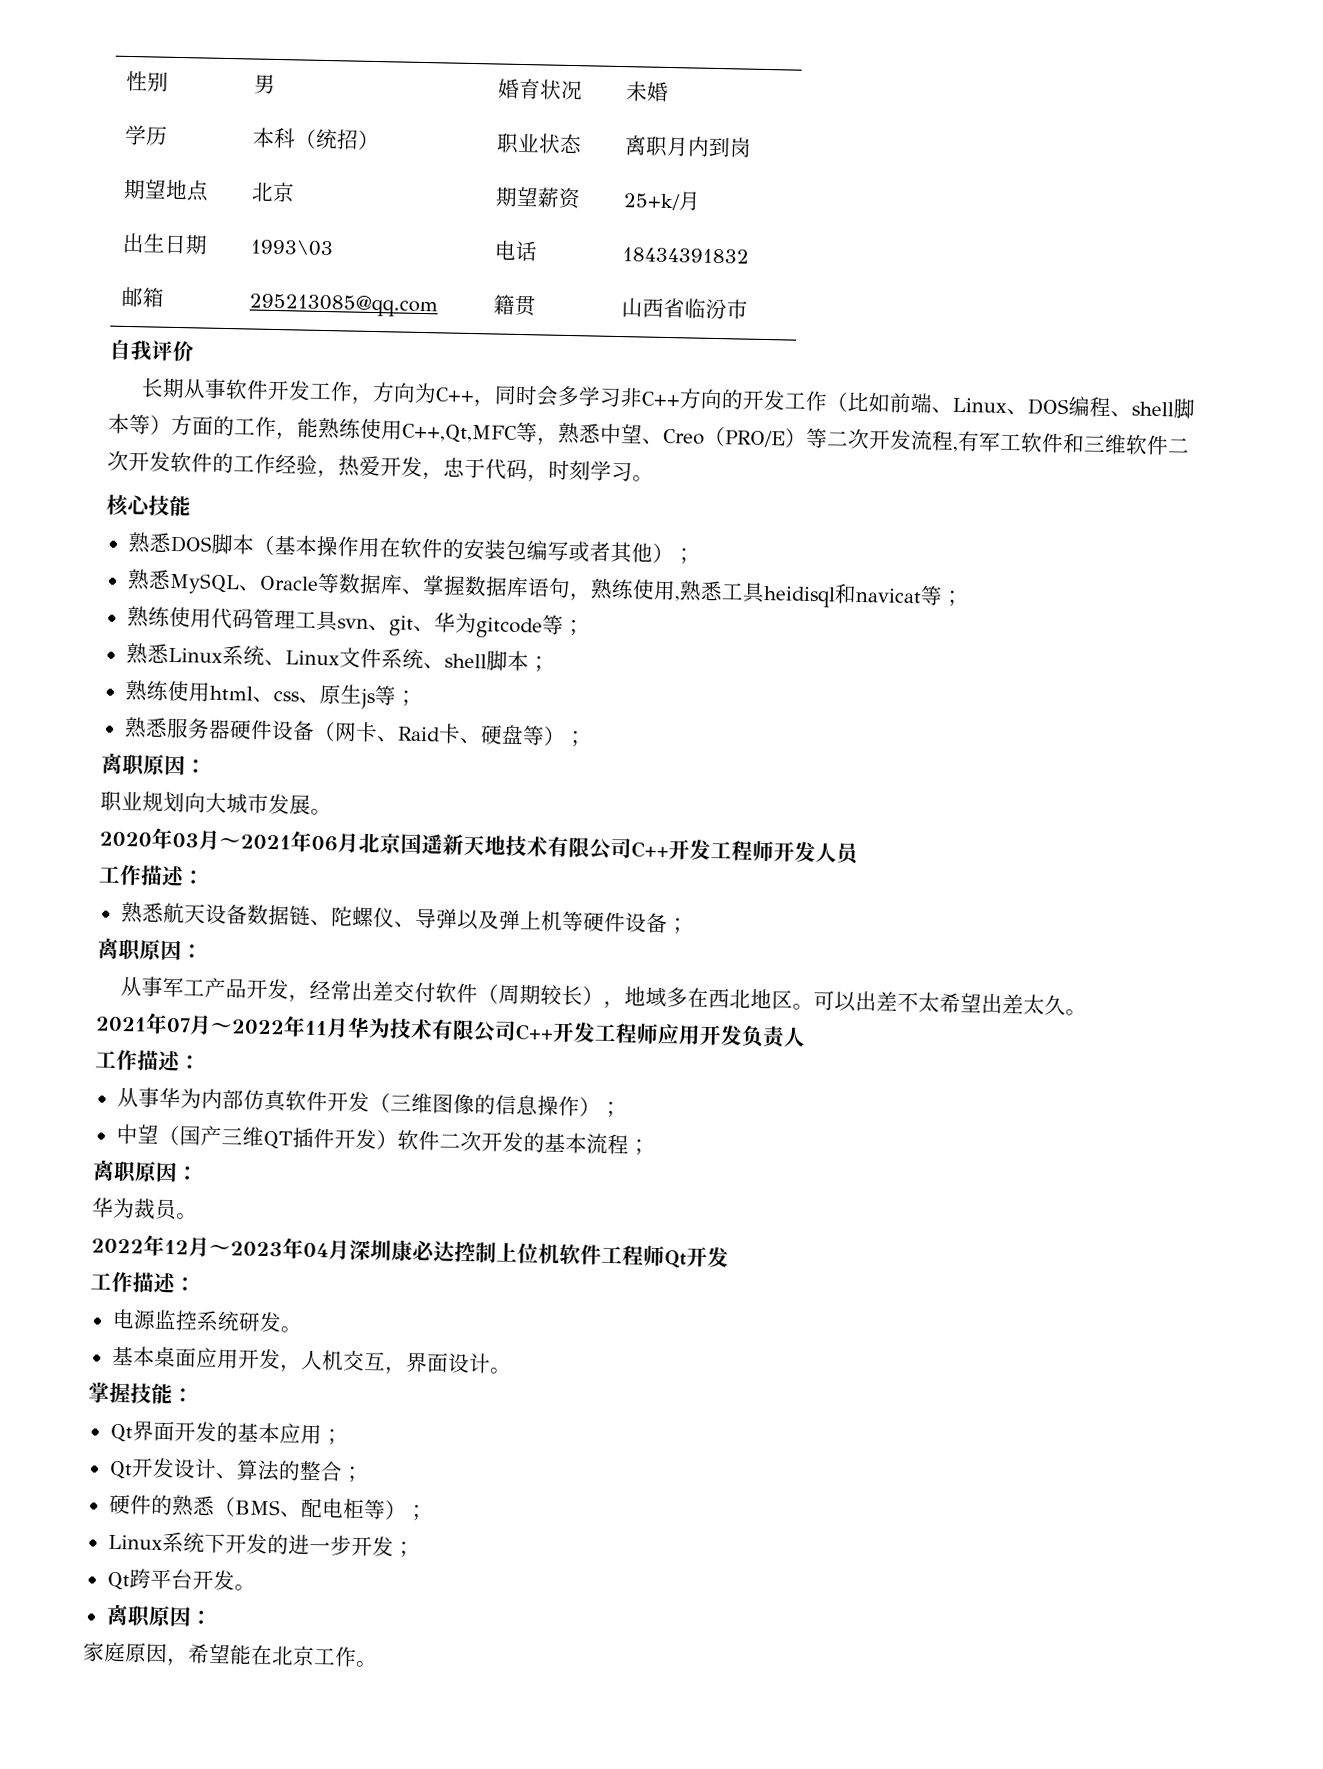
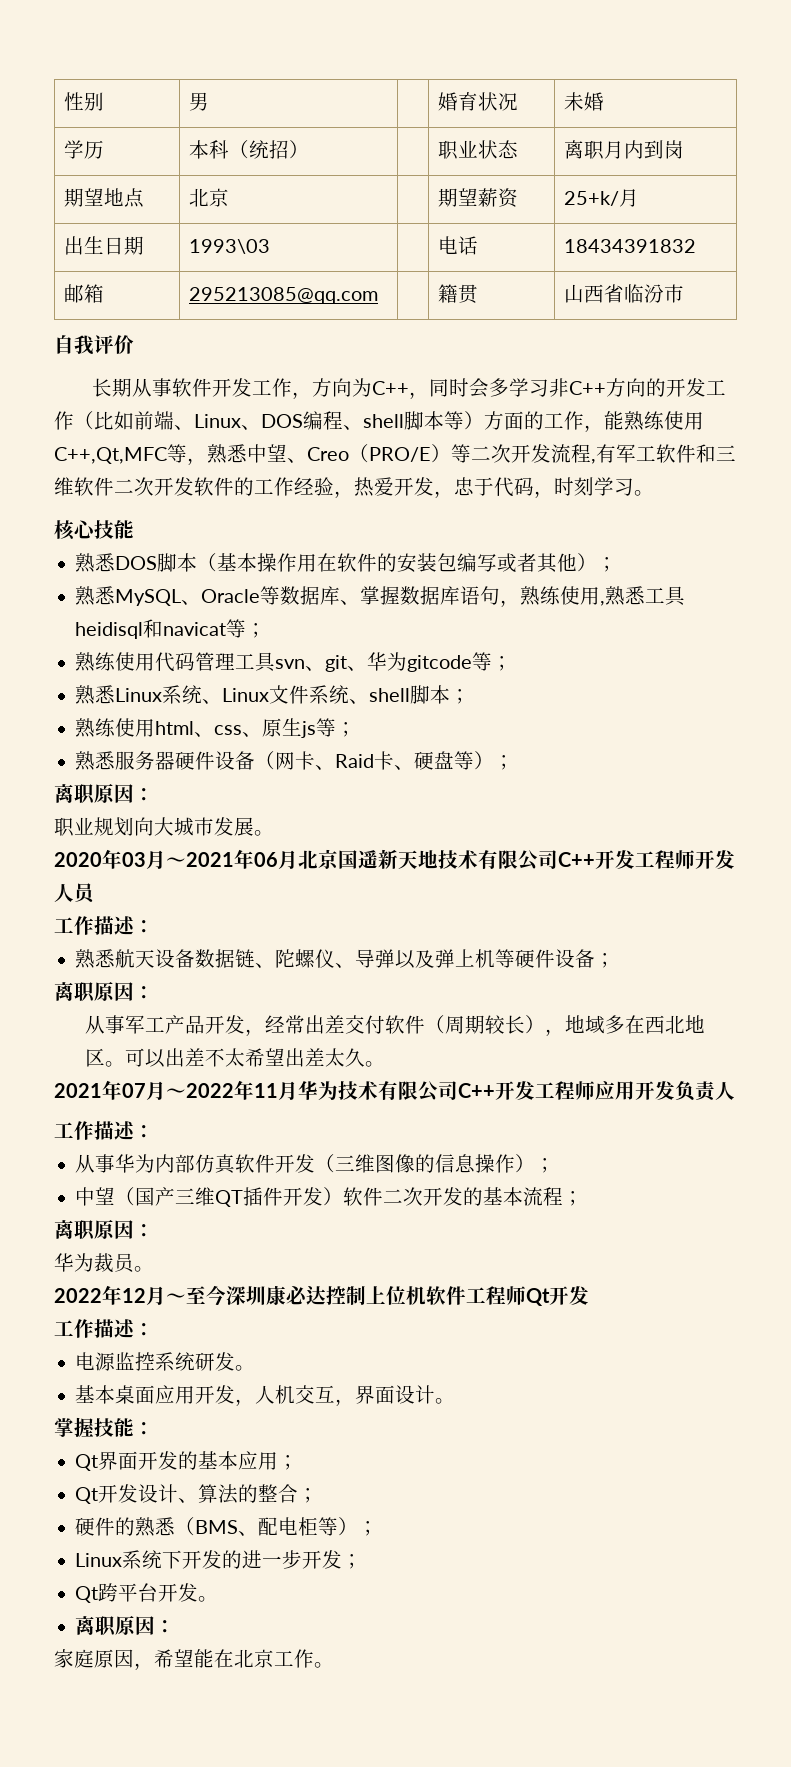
[230,1237,350,1260] 2023年04月 -> [186,1285,226,1306] 至今

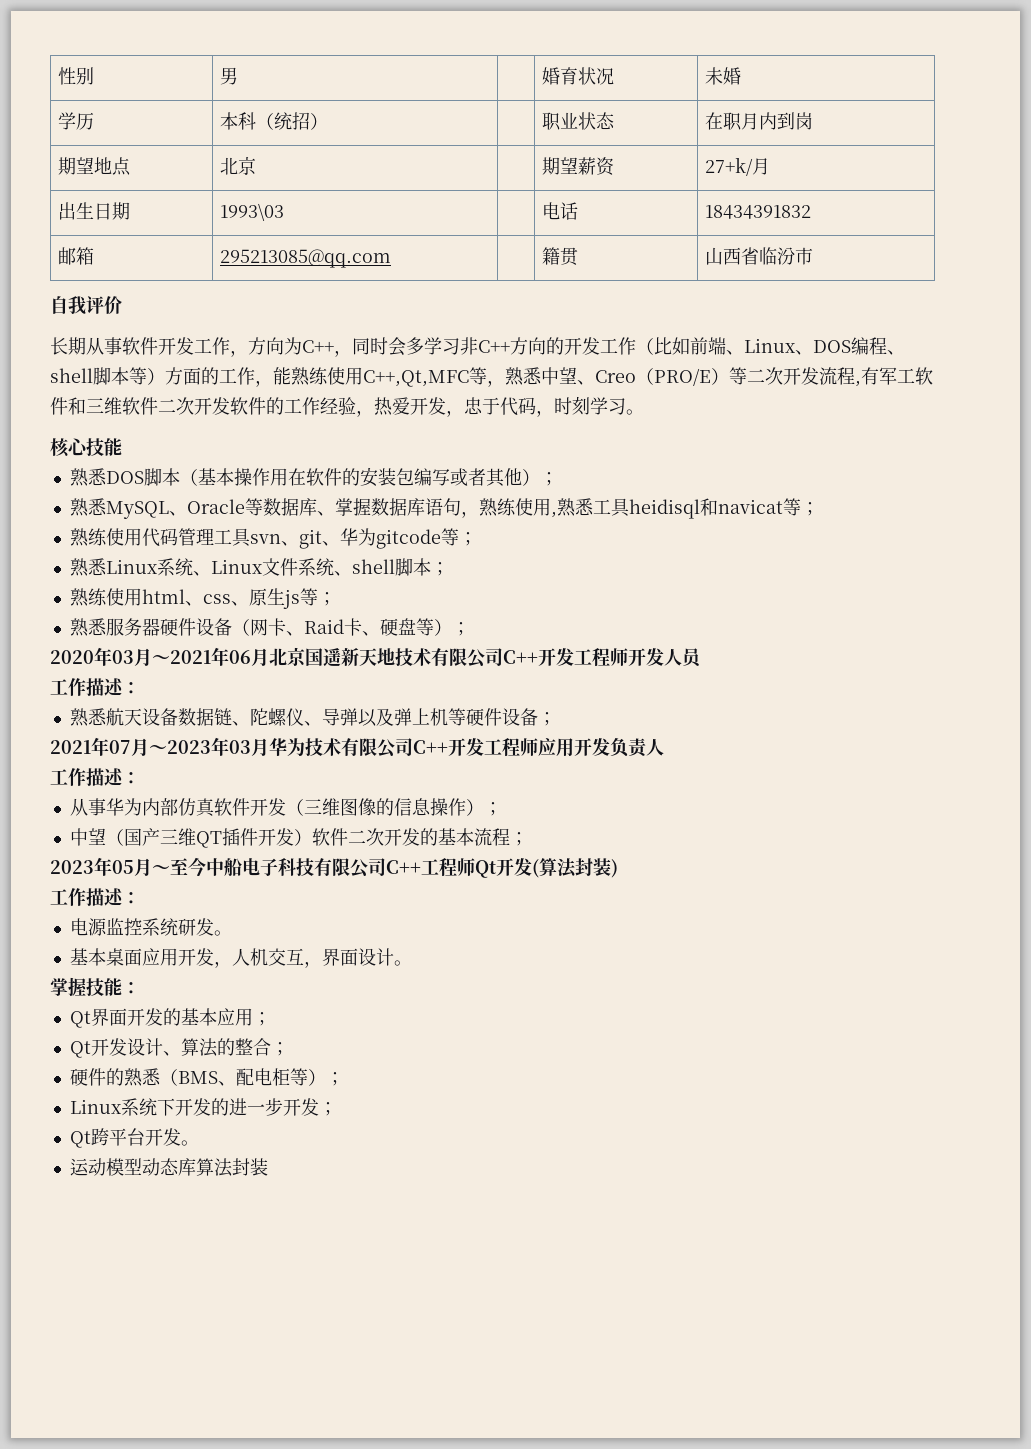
[563,140,584,159] 离 -> [704,112,723,130] 在
[563,191,619,206] 25+k/ -> [704,157,753,176] 27+k/
[54,784,154,805] [54,817,274,837] // 离职原因： // 职业规划向大城市发展。 -> (470, 629) none
[54,982,154,1003] [85,1015,706,1036] [85,1048,386,1068] // 离职原因： // 从事军工产品开发，经常出差交付软件（周期较长），地域多在西北地区。可以出差不太希望出差太久。 -> (556, 719) none
[186,1080,278,1100] 2022年11 -> [167,737,251,756] 2023年03
[54,1220,154,1241] [54,1253,154,1273] [54,1285,466,1306] 离职原因： // 华为裁员。 // 2022年12月～至今深圳康必达控制上位机软件 -> [50,857,421,878] 2023年05月～至今中船电子科技有限公司C++
(589, 1295) none -> [532,858,618,878] (算法封装)
[75,1616,176,1637] [54,1649,334,1670] 离职原因： // 家庭原因，希望能在北京工作。 -> [69,1158,268,1177] 运动模型动态库算法封装

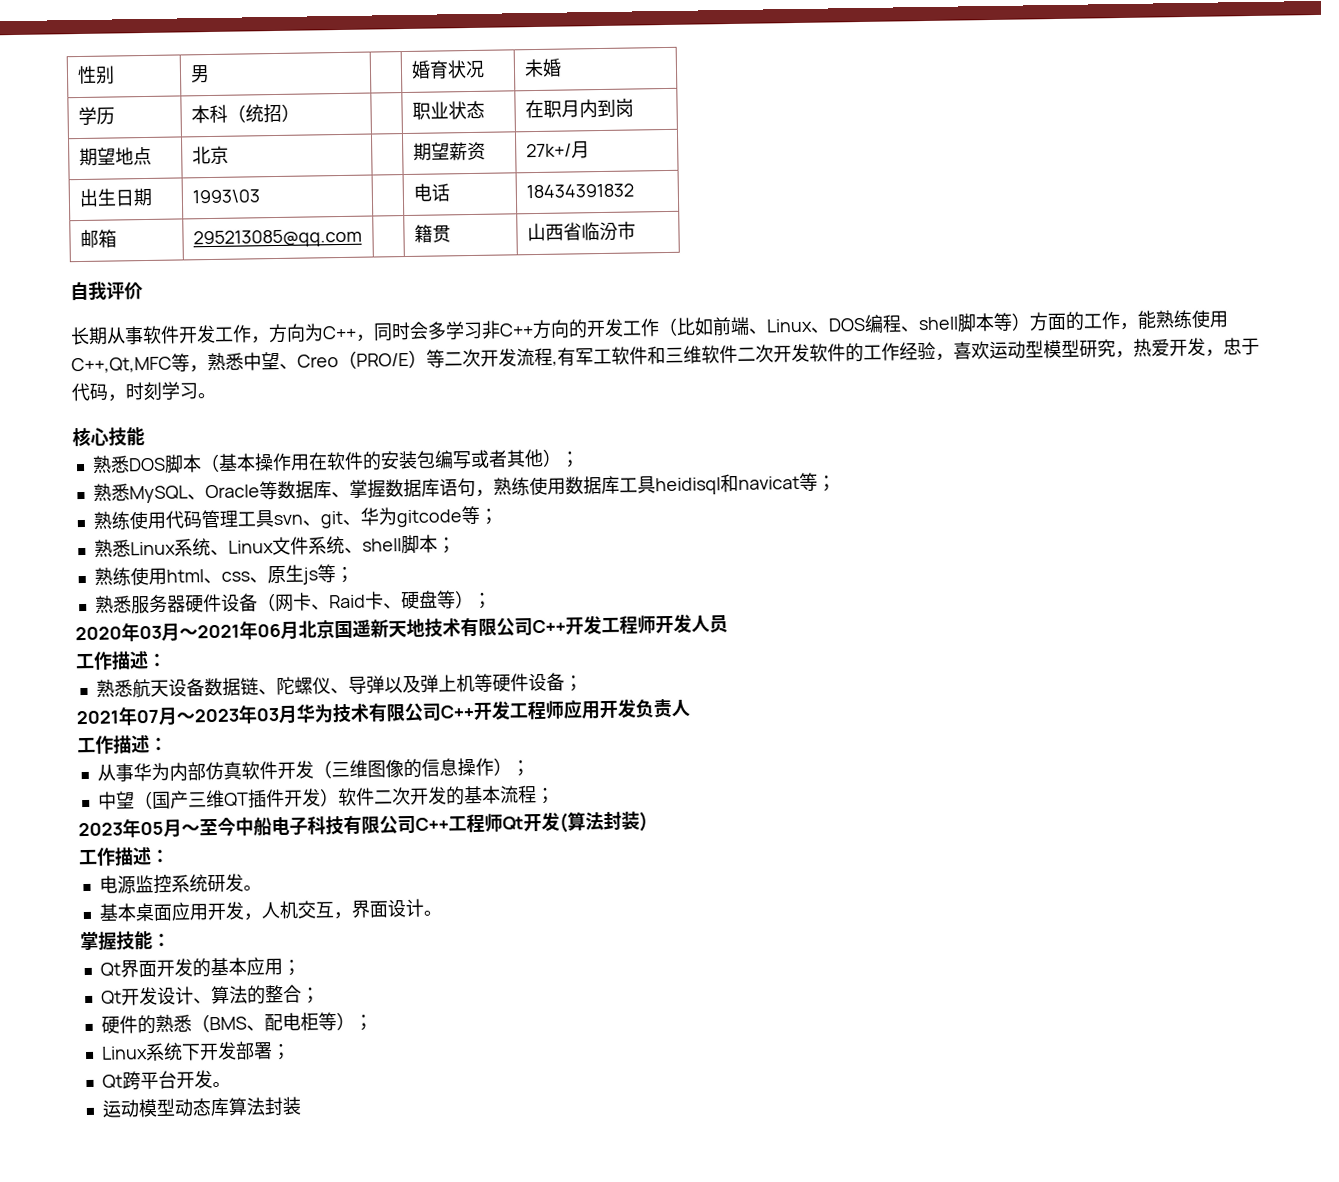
[704,157,753,176] 27+k/ -> [525,143,572,158] 27k+/
(374, 413) none -> [953,339,1134,360] 喜欢运动型模型研究，
[550,498,594,518] ,熟悉 -> [564,475,620,495] 数据库
[210,1098,319,1116] 的进一步开发 -> [234,1041,273,1060] 部署

